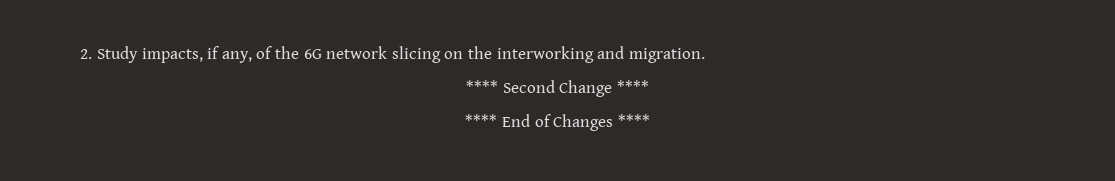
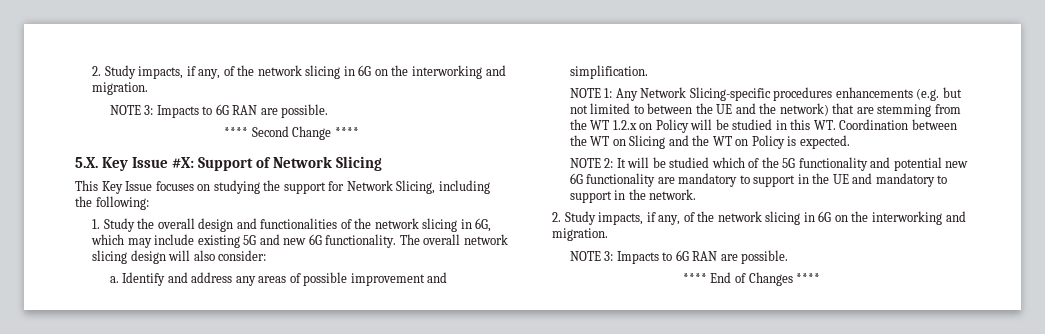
[80,46,705,63] [466,80,649,97] 2. Study impacts, if any, of the 6G network slicing on the interworking and migration. // **** Second Change **** -> [92,65,506,79] [92,82,149,95] [109,104,329,118] [224,126,359,140] [75,156,383,171] [75,180,490,194] [75,196,149,210] [92,218,492,232] [91,234,508,248] [92,250,267,264] [109,272,448,286] [569,65,648,79] [569,87,962,101] [569,103,961,117] [569,119,957,133] [569,135,850,149] [569,157,969,171] [569,173,948,187] [569,189,697,203] [552,211,966,225] [552,228,609,241] [569,250,789,264] 2. Study impacts, if any, of the network slicing in 6G on the interworking and migration. // NOTE 3: Impacts to 6G RAN are possible. // **** Second Change **** // 5.X. Key Issue #X: Support of Network Slicing // This Key Issue focuses on studying the support for Network Slicing, including the following: // 1. Study the overall design and functionalities of the network slicing in 6G, which may include existing 5G and new 6G functionality. The overall network slicing design will also consider: // a. Identify and address any areas of possible improvement and simplification. // NOTE 1: Any Network Slicing-specific procedures enhancements (e.g. but not limited to between the UE and the network) that are stemming from the WT 1.2.x on Policy will be studied in this WT. Coordination between the WT on Slicing and the WT on Policy is expected. // NOTE 2: It will be studied which of the 5G functionality and potential new 6G functionality are mandatory to support in the UE and mandatory to support in the network. // 2. Study impacts, if any, of the network slicing in 6G on the interworking and migration. // NOTE 3: Impacts to 6G RAN are possible.

